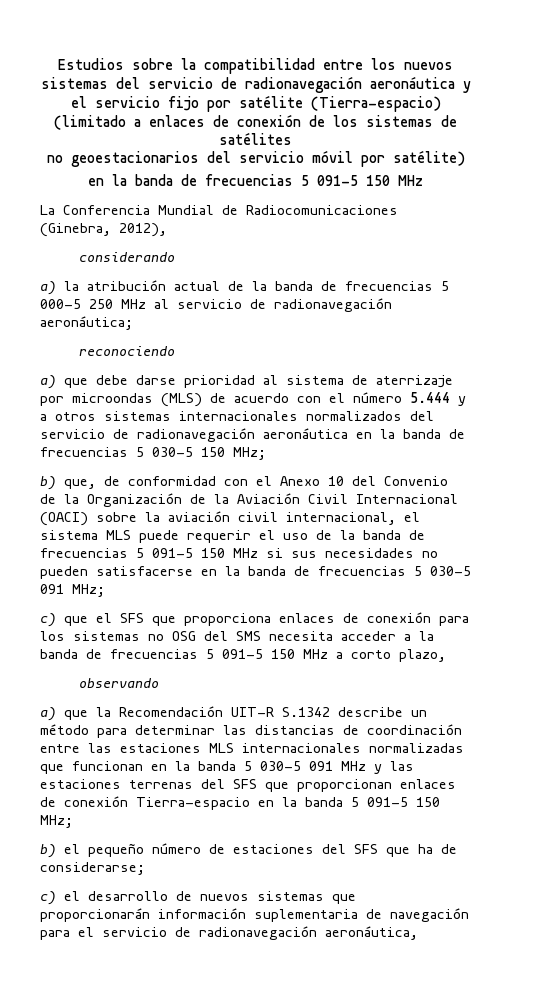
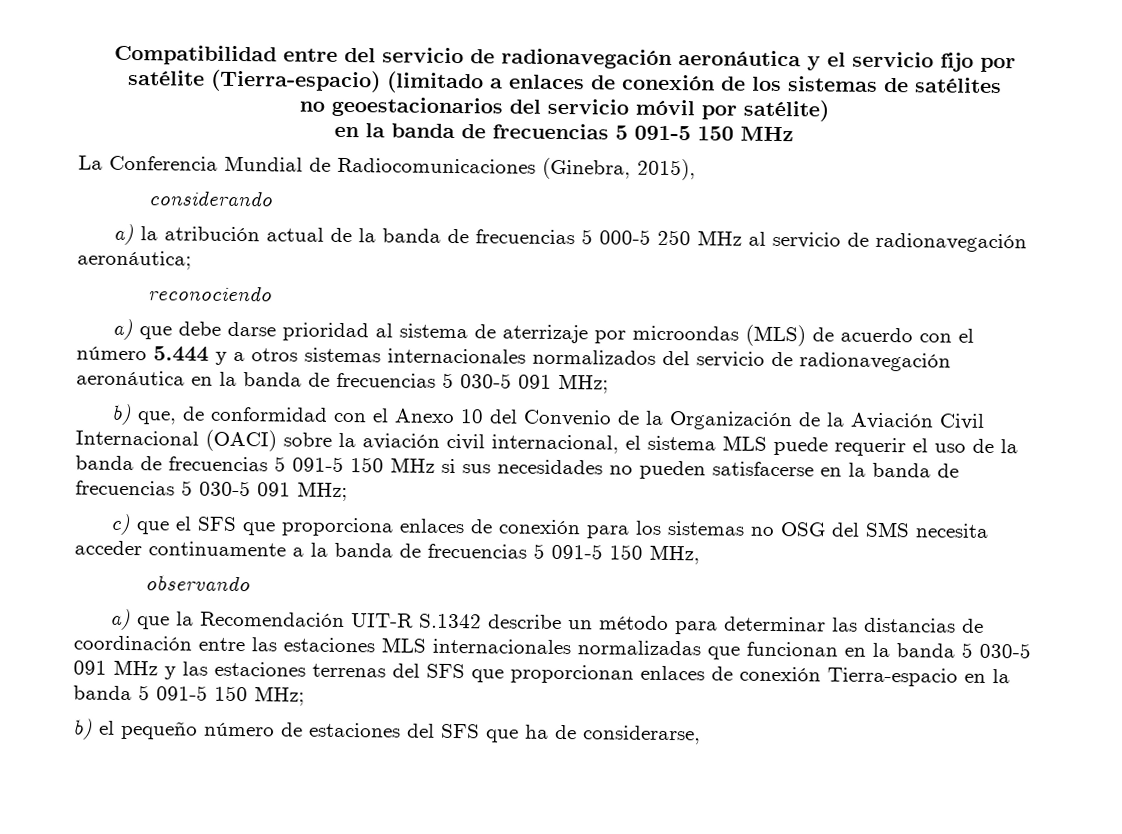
[58,58,453,74] [40,77,108,89] Estudios sobre la compatibilidad entre los nuevos sistemas -> [113,44,338,66] Compatibilidad entre
[119,223,167,237] 2012), -> [637,158,696,181] 2015),
[201,447,225,457] 150 -> [518,374,552,389] 091
(396, 636) none -> [148,541,286,557] continuamente
[303,649,446,662] MHz a corto plazo, -> [649,544,700,565] MHz,
[40,862,145,875] [40,891,356,905] [40,908,469,922] [40,926,418,940] considerarse; // c) el desarrollo de nuevos sistemas que proporcionarán información suplementaria de navegación para el servicio de radionavegación aeronáutica, -> [582,725,701,745] considerarse,

